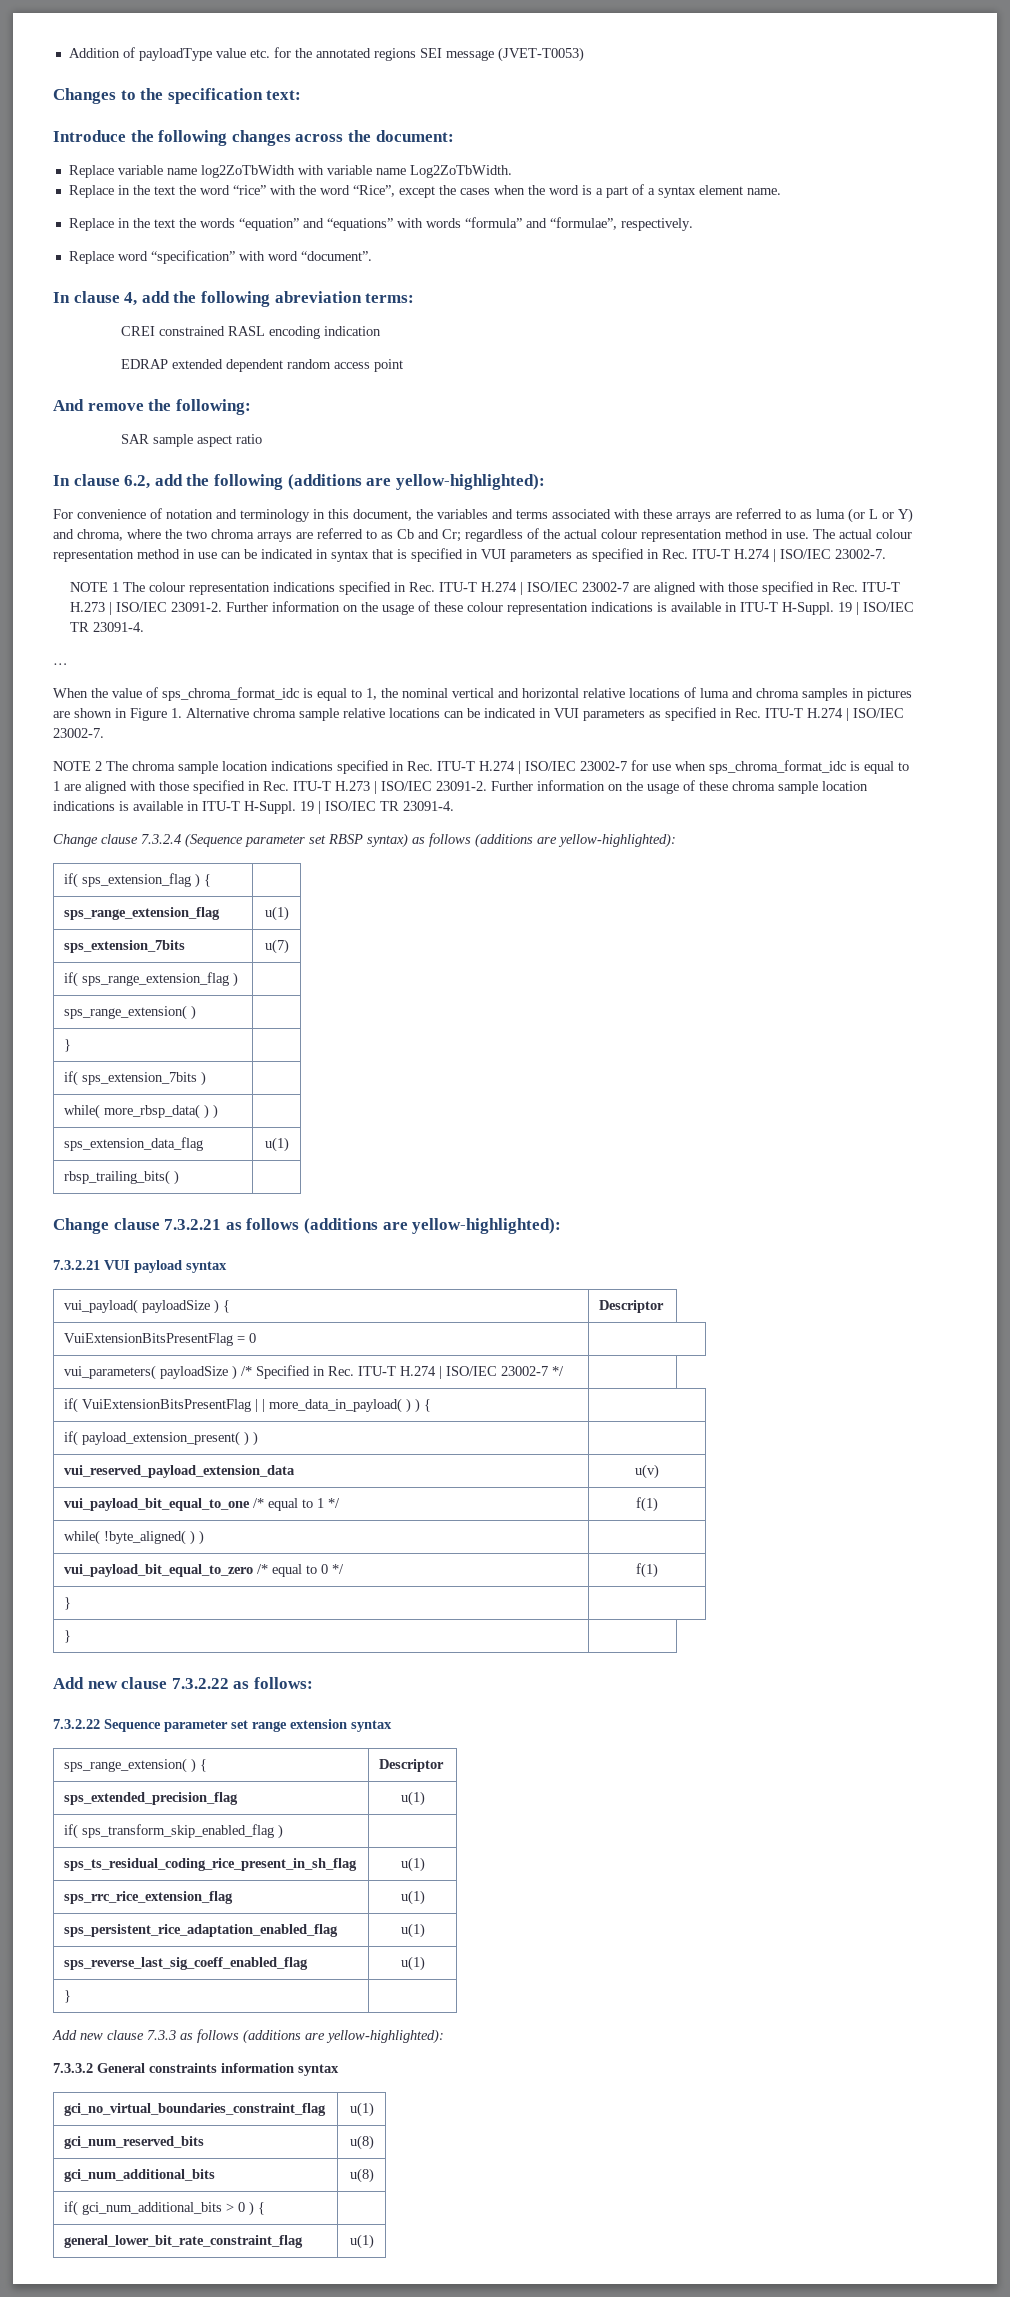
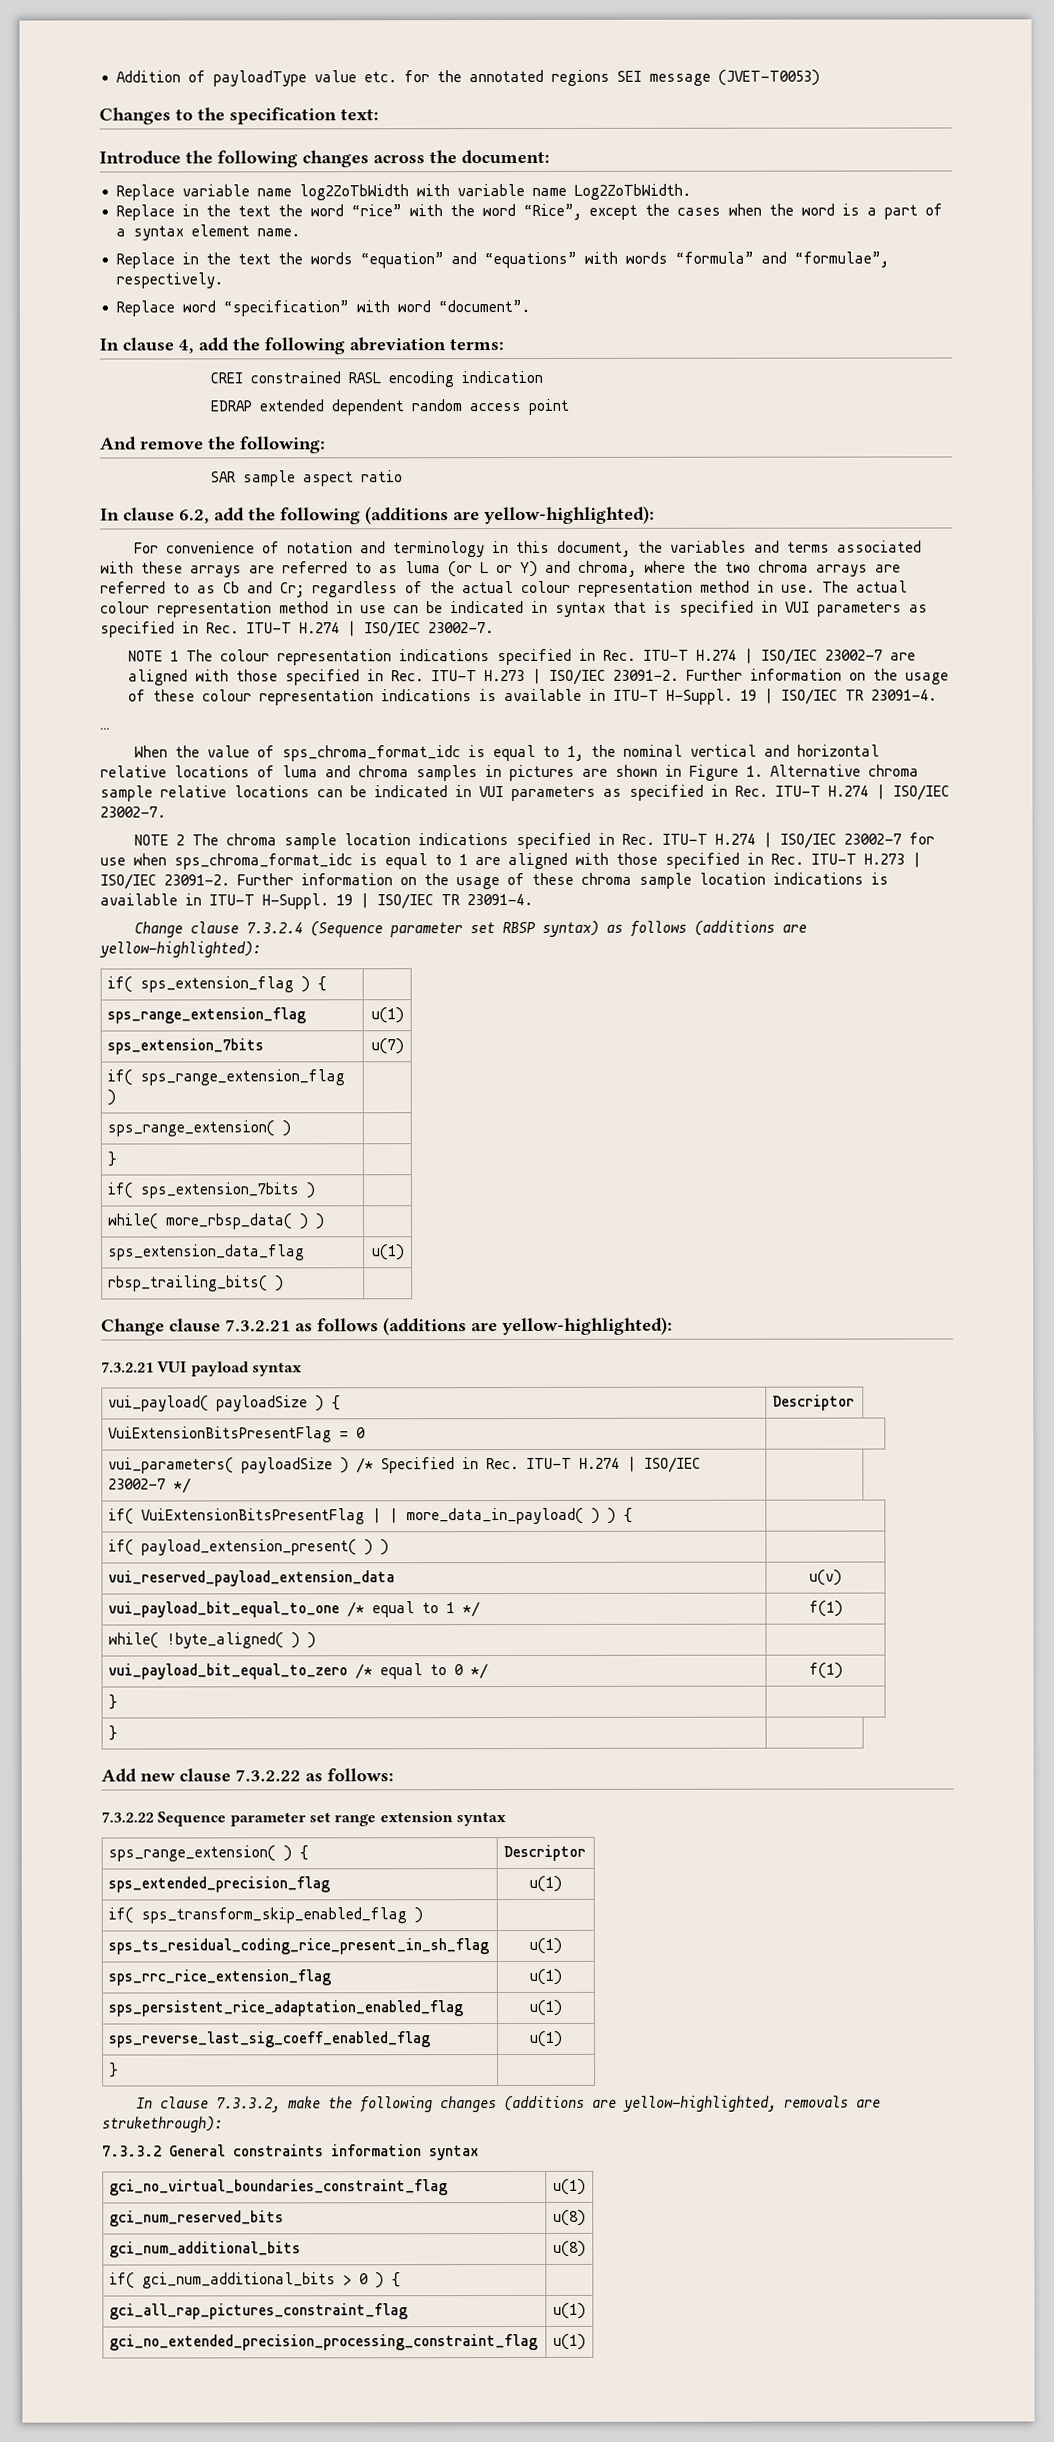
[52,2029,444,2044] Add new clause 7.3.3 as follows (additions are yellow-highlighted): -> [135,2095,881,2113] [102,2116,223,2133] In clause 7.3.3.2, make the following changes (additions are yellow-highlighted, removals are strukethrough):
[64,2235,304,2248] [349,2234,374,2249] general_lower_bit_rate_constraint_flag | u(1) -> [109,2303,409,2320] [553,2302,586,2319] [109,2333,539,2351] [553,2333,586,2350] gci_all_rap_pictures_constraint_flag | u(1) // gci_no_extended_precision_processing_constraint_flag | u(1)

